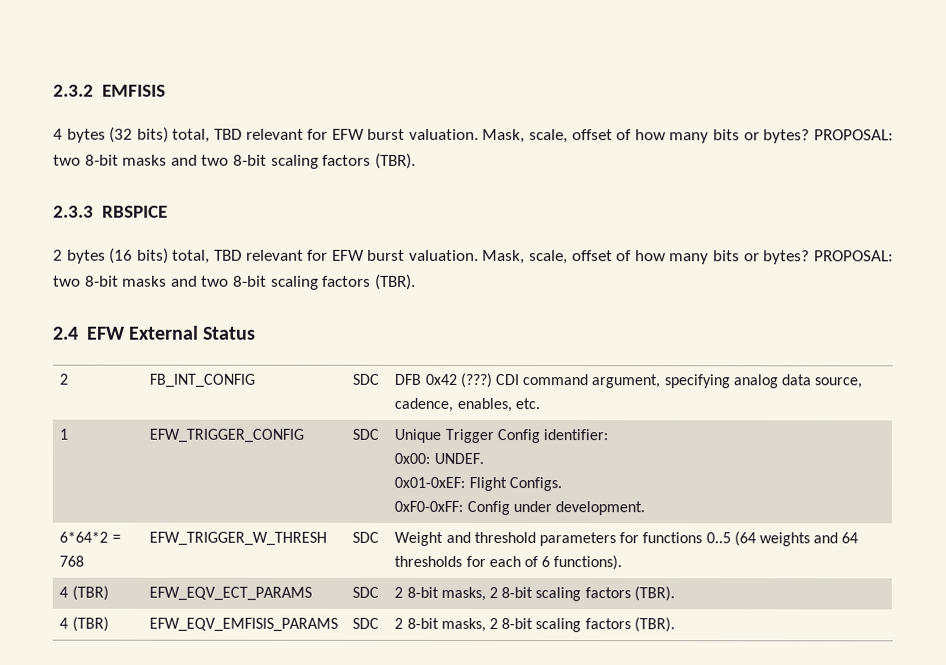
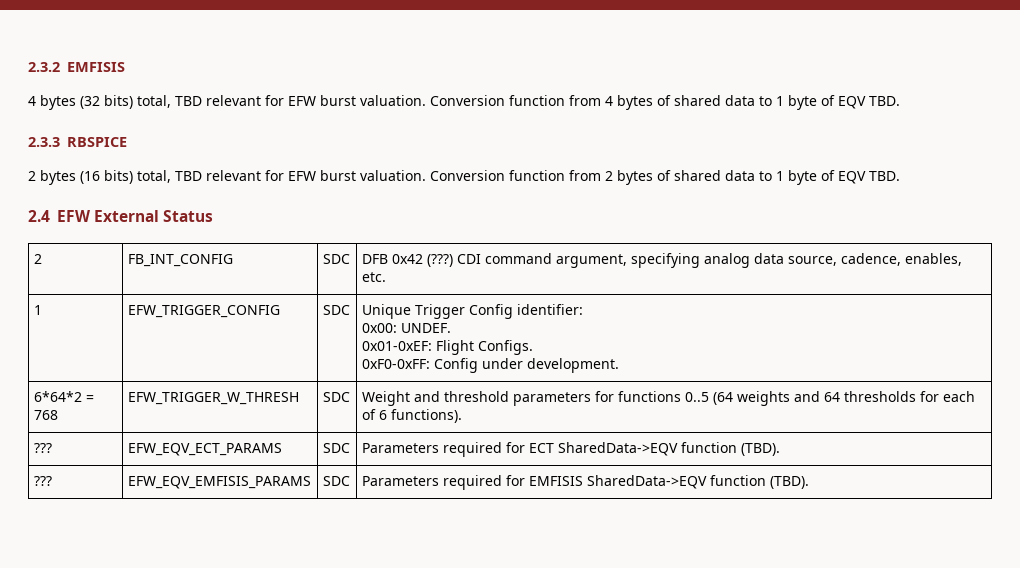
[482,129,894,144] [53,152,416,169] Mask, scale, offset of how many bits or bytes? PROPOSAL: two 8-bit masks and two 8-bit scaling factors (TBR). -> [430,95,900,110] Conversion function from 4 bytes of shared data to 1 byte of EQV TBD.
[482,250,894,265] [53,273,416,290] Mask, scale, offset of how many bits or bytes? PROPOSAL: two 8-bit masks and two 8-bit scaling factors (TBR). -> [430,170,900,185] Conversion function from 2 bytes of shared data to 1 byte of EQV TBD.
[59,585,109,601] 4 (TBR) -> [33,443,52,453] ???
[394,586,675,602] [59,616,109,632] [149,617,339,632] [352,617,380,629] [394,617,675,633] 2 8-bit masks, 2 8-bit scaling factors (TBR). // 4 (TBR) | EFW_EQV_EMFISIS_PARAMS | SDC | 2 8-bit masks, 2 8-bit scaling factors (TBR). -> [361,442,780,457] [33,476,52,486] [127,476,311,489] [322,476,350,486] [361,475,809,490] Parameters required for ECT SharedData->EQV function (TBD). // ??? | EFW_EQV_EMFISIS_PARAMS | SDC | Parameters required for EMFISIS SharedData->EQV function (TBD).

